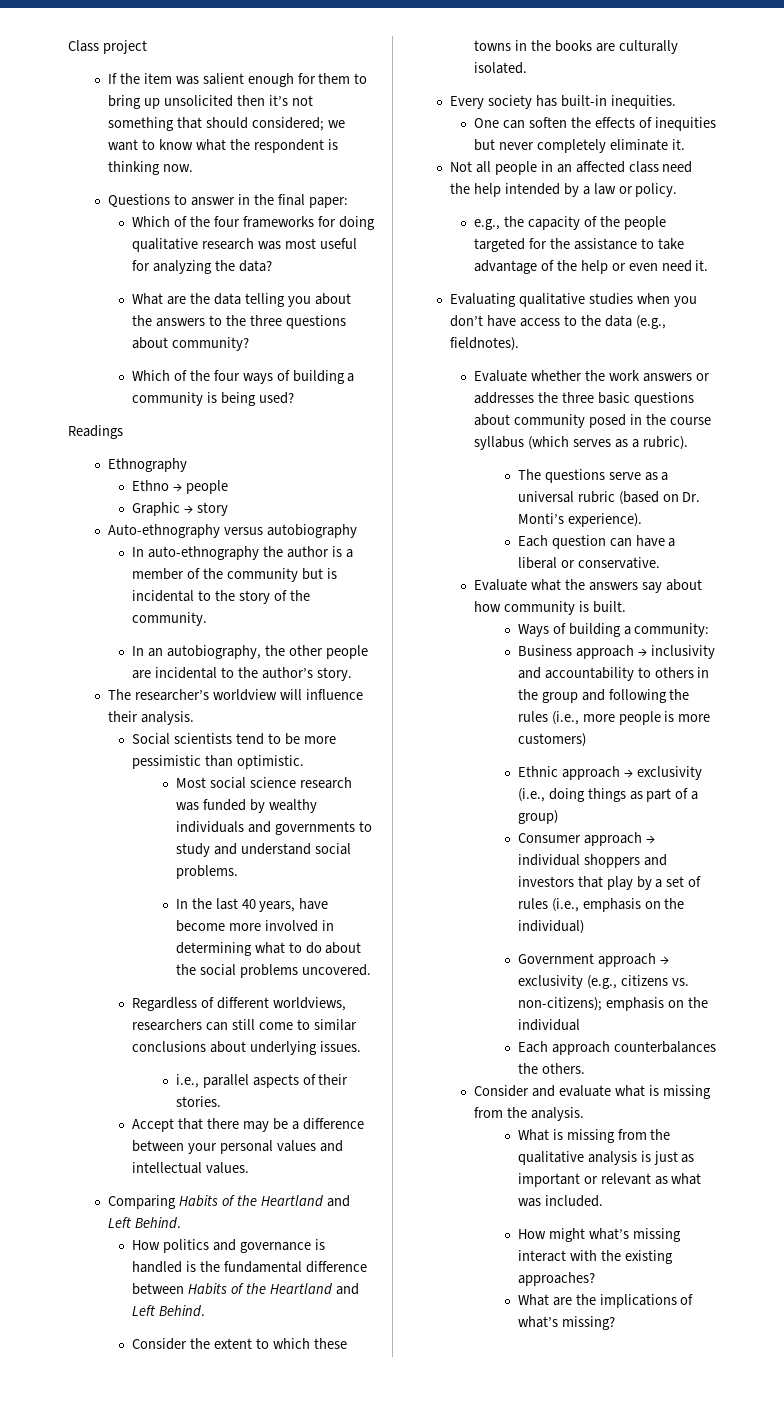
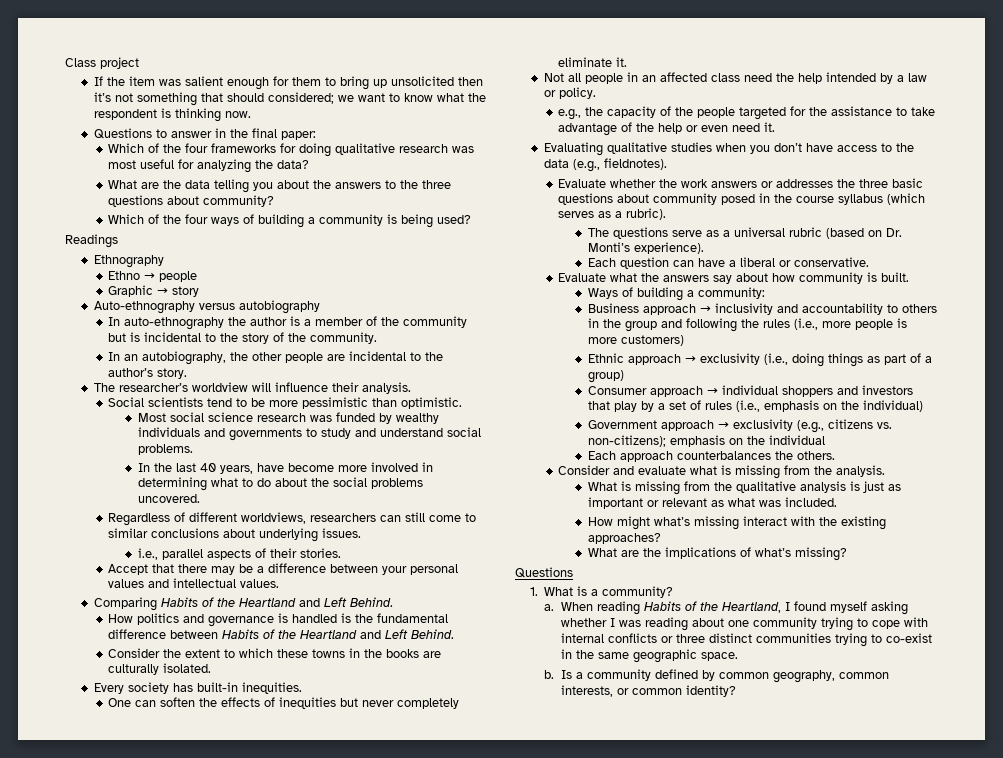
(615, 1323) none -> [515,567,573,578] [529,586,674,598] [544,601,908,615] [560,617,928,631] [560,633,932,647] [560,649,738,663] [544,669,889,683] [560,685,736,697] // Questions // 1. What is a community? // a. When reading Habits of the Heartland, I found myself asking whether I was reading about one community trying to cope with internal conflicts or three distinct communities trying to co-exist in the same geographic space. // b. Is a community defined by common geography, common interests, or common identity?

